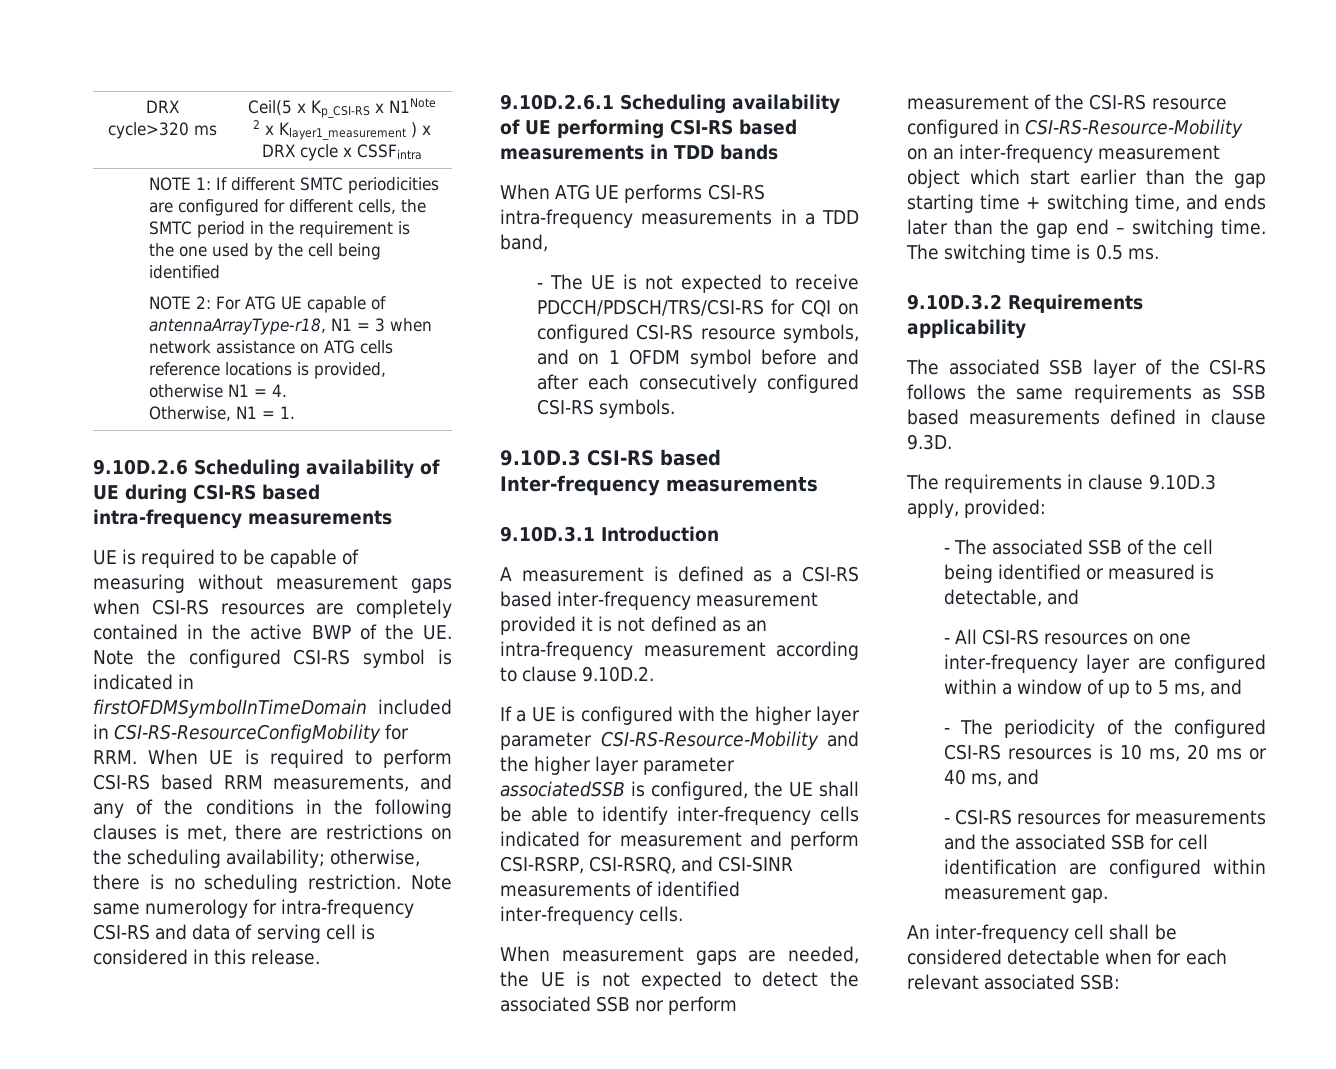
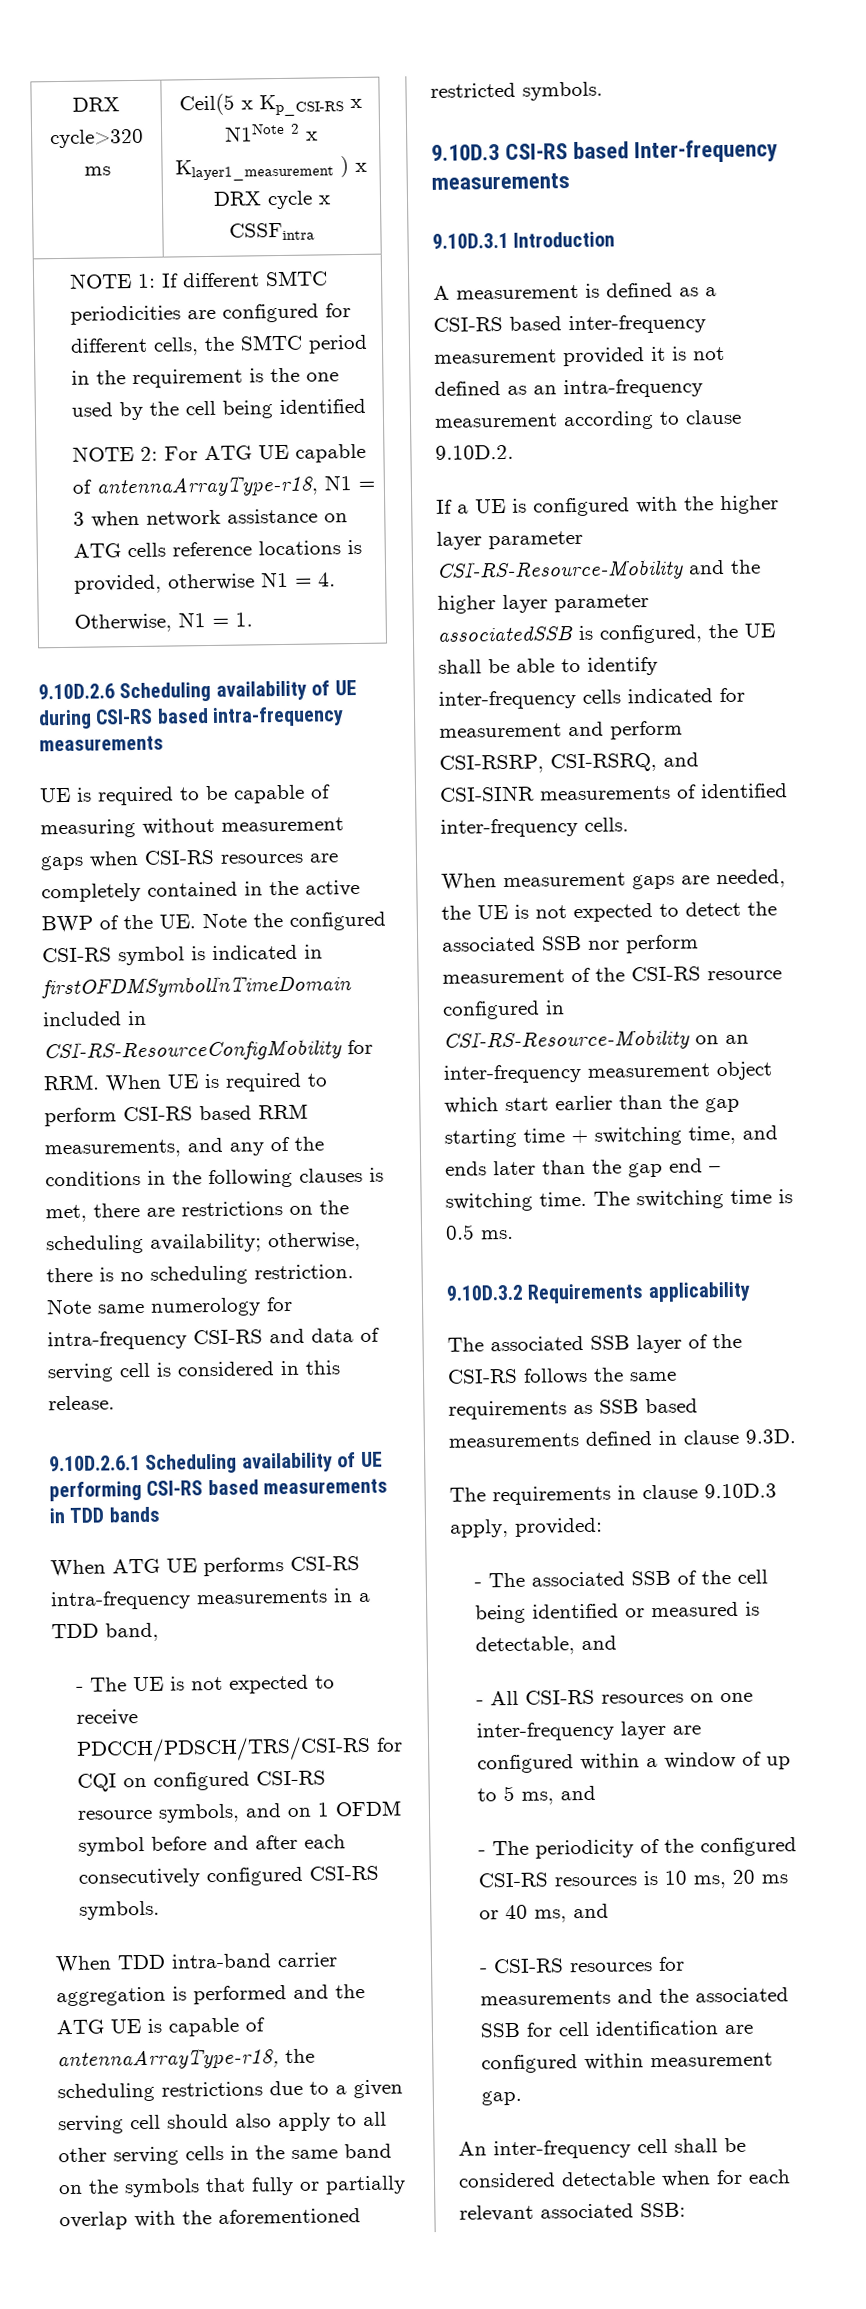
(675, 408) none -> [55,1952,338,1973] [56,1984,365,2007] [56,2017,265,2037] [57,2047,315,2071] [57,2079,403,2103] [58,2111,387,2135] [58,2143,392,2166] [58,2175,406,2198] [59,2208,361,2231] [430,81,603,101] // When TDD intra-band carrier aggregation is performed and the ATG UE is capable of antennaArrayType-r18, the scheduling restrictions due to a given serving cell should also apply to all other serving cells in the same band on the symbols that fully or partially overlap with the aforementioned restricted symbols.

